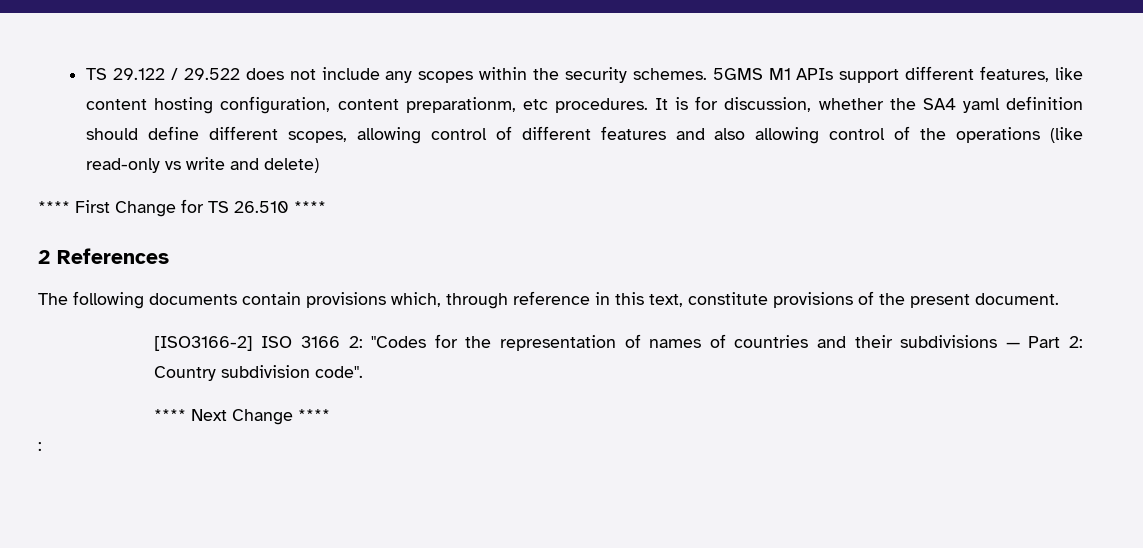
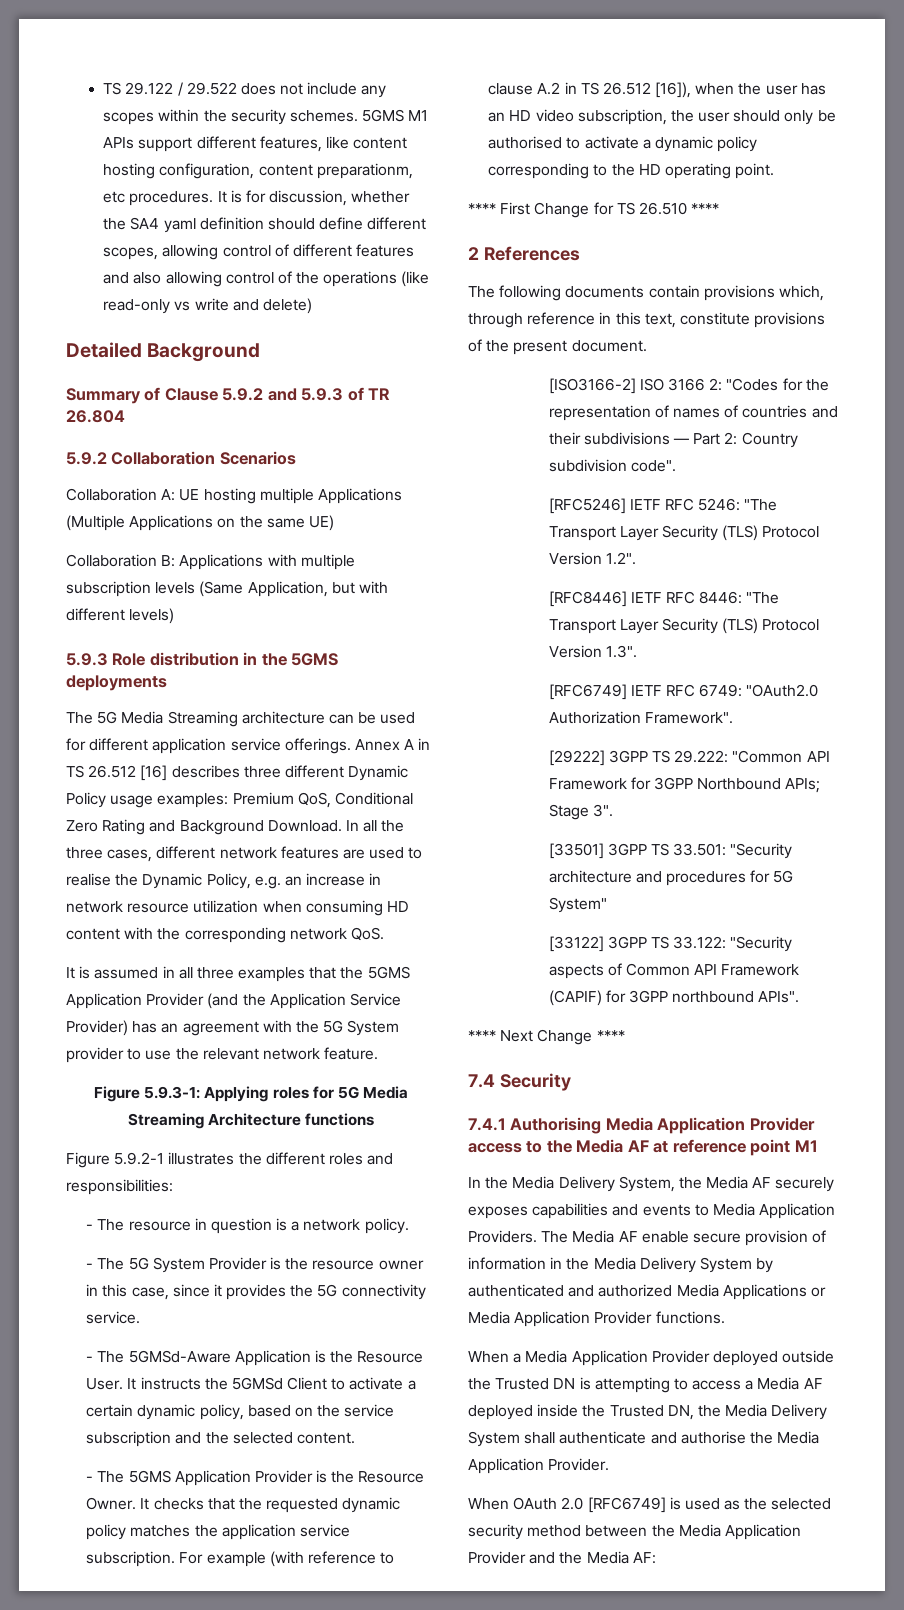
(320, 165) none -> [66,342,261,362] [66,387,391,404] [66,410,125,423] [66,451,296,465] [66,488,402,504] [66,515,334,531] [66,554,355,570] [66,581,388,597] [66,608,175,624] [66,652,339,666] [66,675,167,691] [66,711,416,727] [66,738,431,754] [66,765,409,781] [66,792,413,808] [66,819,405,835] [66,846,423,862] [66,873,382,889] [66,900,409,916] [66,927,384,943] [66,966,410,982] [66,993,401,1009] [66,1020,400,1036] [66,1047,379,1063] [93,1086,409,1102] [127,1113,375,1129] [66,1152,394,1168] [66,1179,173,1195] [86,1218,409,1234] [86,1257,424,1273] [86,1284,426,1300] [86,1311,141,1324] [86,1350,424,1366] [86,1377,416,1390] [86,1404,395,1420] [86,1431,355,1447] [86,1470,425,1486] [86,1497,401,1513] [86,1524,350,1540] [86,1551,395,1567] [488,82,826,98] [488,109,836,125] [488,136,758,152] [488,163,775,179] // Detailed Background // Summary of Clause 5.9.2 and 5.9.3 of TR 26.804 // 5.9.2 Collaboration Scenarios // Collaboration A: UE hosting multiple Applications (Multiple Applications on the same UE) // Collaboration B: Applications with multiple subscription levels (Same Application, but with different levels) // 5.9.3 Role distribution in the 5GMS deployments // The 5G Media Streaming architecture can be used for different application service offerings. Annex A in TS 26.512 [16] describes three different Dynamic Policy usage examples: Premium QoS, Conditional Zero Rating and Background Download. In all the three cases, different network features are used to realise the Dynamic Policy, e.g. an increase in network resource utilization when consuming HD content with the corresponding network QoS. // It is assumed in all three examples that the 5GMS Application Provider (and the Application Service Provider) has an agreement with the 5G System provider to use the relevant network feature. // Figure 5.9.3-1: Applying roles for 5G Media Streaming Architecture functions // Figure 5.9.2-1 illustrates the different roles and responsibilities: // - The resource in question is a network policy. // - The 5G System Provider is the resource owner in this case, since it provides the 5G connectivity service. // - The 5GMSd-Aware Application is the Resource User. It instructs the 5GMSd Client to activate a certain dynamic policy, based on the service subscription and the selected content. // - The 5GMS Application Provider is the Resource Owner. It checks that the requested dynamic policy matches the application service subscription. For example (with reference to clause A.2 in TS 26.512 [16]), when the user has an HD video subscription, the user should only be authorised to activate a dynamic policy corresponding to the HD operating point.
[153,409,330,425] [38,442,42,451] **** Next Change **** // : -> [548,498,778,514] [548,525,820,541] [548,552,636,565] [548,591,780,607] [548,618,820,634] [548,645,637,658] [548,684,819,700] [548,711,733,724] [548,750,830,766] [548,777,821,793] [548,804,613,820] [548,843,793,859] [548,870,794,886] [548,897,607,913] [548,936,793,952] [548,963,800,979] [548,990,800,1006] [468,1029,625,1045] [468,1073,571,1091] [468,1117,815,1134] [468,1139,818,1156] [468,1176,835,1192] [468,1203,836,1219] [468,1230,827,1246] [468,1257,774,1273] [468,1284,826,1300] [468,1311,725,1327] [468,1350,835,1366] [468,1377,823,1393] [468,1404,828,1420] [468,1431,820,1447] [468,1458,610,1474] [468,1497,832,1513] [468,1524,801,1540] [468,1551,656,1564] [RFC5246] IETF RFC 5246: "The Transport Layer Security (TLS) Protocol Version 1.2". // [RFC8446] IETF RFC 8446: "The Transport Layer Security (TLS) Protocol Version 1.3". // [RFC6749] IETF RFC 6749: "OAuth2.0 Authorization Framework". // [29222] 3GPP TS 29.222: "Common API Framework for 3GPP Northbound APIs; Stage 3". // [33501] 3GPP TS 33.501: "Security architecture and procedures for 5G System" // [33122] 3GPP TS 33.122: "Security aspects of Common API Framework (CAPIF) for 3GPP northbound APIs". // **** Next Change **** // 7.4 Security // 7.4.1 Authorising Media Application Provider access to the Media AF at reference point M1 // In the Media Delivery System, the Media AF securely exposes capabilities and events to Media Application Providers. The Media AF enable secure provision of information in the Media Delivery System by authenticated and authorized Media Applications or Media Application Provider functions. // When a Media Application Provider deployed outside the Trusted DN is attempting to access a Media AF deployed inside the Trusted DN, the Media Delivery System shall authenticate and authorise the Media Application Provider. // When OAuth 2.0 [RFC6749] is used as the selected security method between the Media Application Provider and the Media AF:

